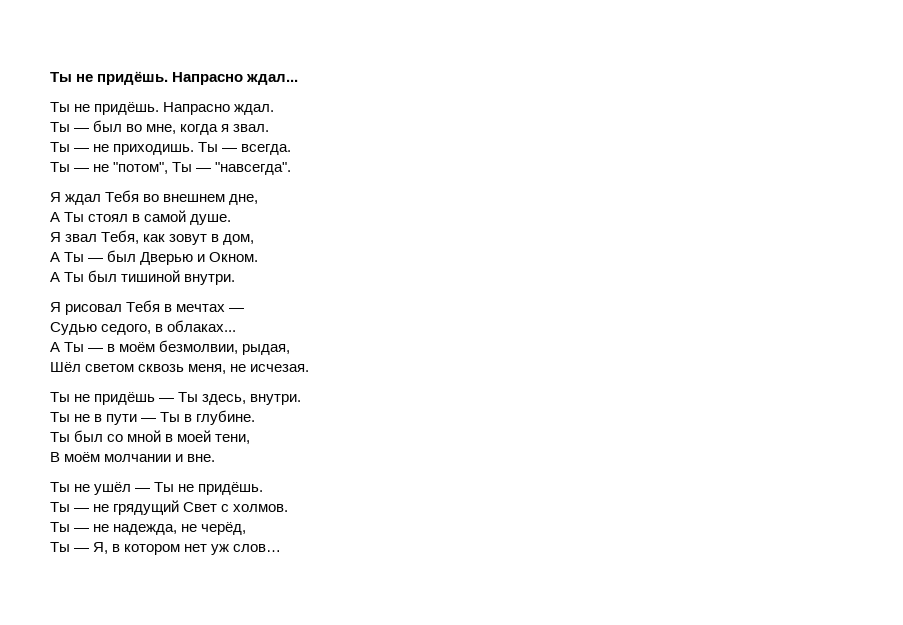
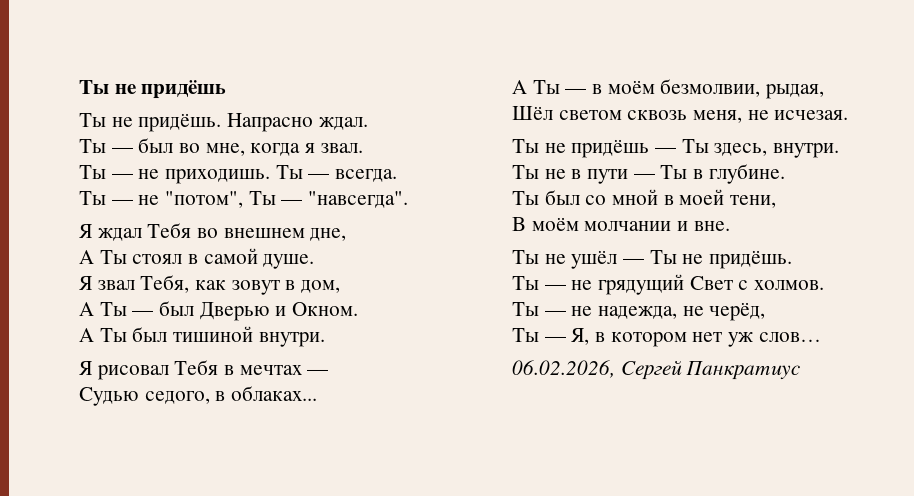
[50,71,299,85] Ты не придёшь. Напрасно ждал... -> [79,80,227,99] Ты не придёшь
(282, 548) none -> [512,360,801,380] // 06.02.2026, Сергей Панкратиус

